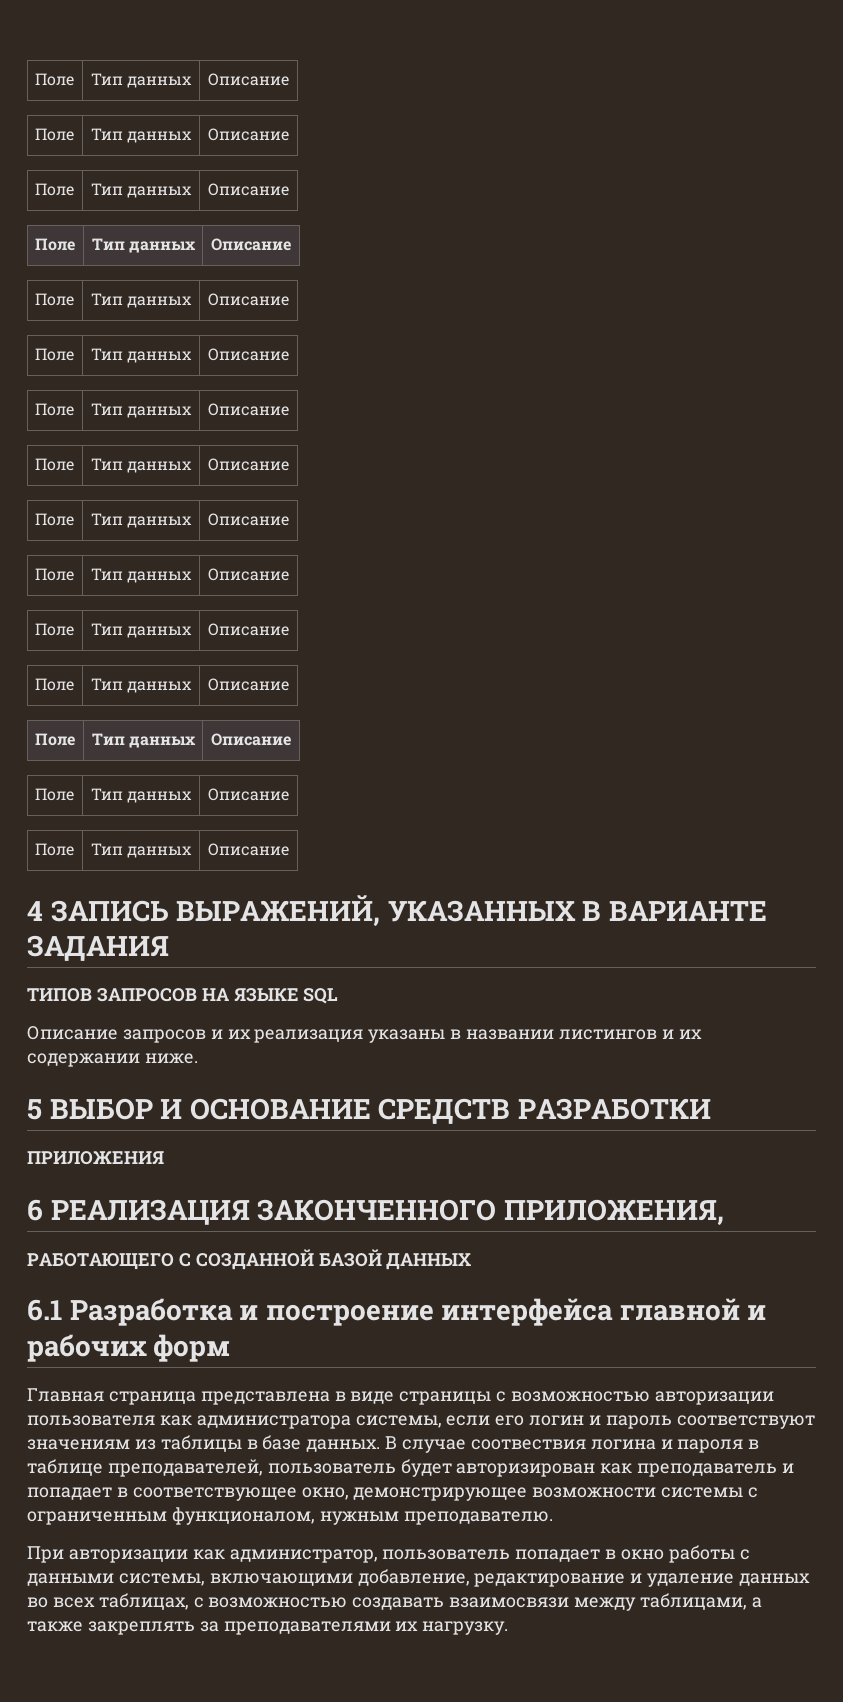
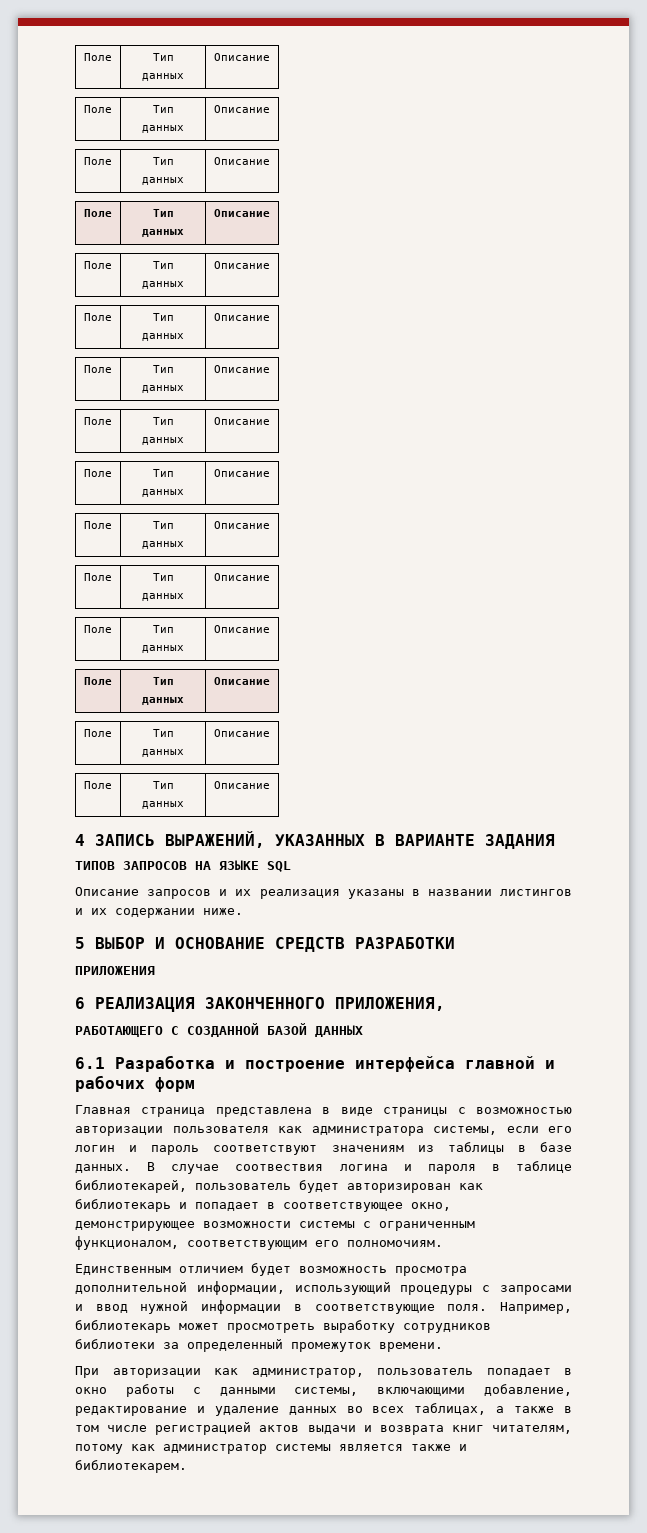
[107,1459,263,1477] преподавателей, -> [75,1180,187,1193] библиотекарей,
[637,1463,778,1477] преподаватель -> [75,1199,171,1212] библиотекарь
[319,1511,553,1525] нужным преподавателю. -> [187,1240,443,1250] [75,1263,467,1276] [75,1281,572,1295] [75,1300,572,1314] [75,1320,491,1333] [75,1339,443,1352] соответствующим его полномочиям. // Единственным отличием будет возможность просмотра дополнительной информации, использующий процедуры с запросами и ввод нужной информации в соответствующие поля. Например, библиотекарь может просмотреть выработку сотрудников библиотеки за определенный промежуток времени.
[193,1593,762,1611] [27,1621,509,1635] с возможностью создавать взаимосвязи между таблицами, а также закреплять за преподавателями их нагрузку. -> [496,1406,573,1413] [75,1422,572,1435] [75,1444,467,1454] [75,1460,187,1473] а также в том числе регистрацией актов выдачи и возврата книг читателям, потому как администратор системы является также и библиотекарем.

